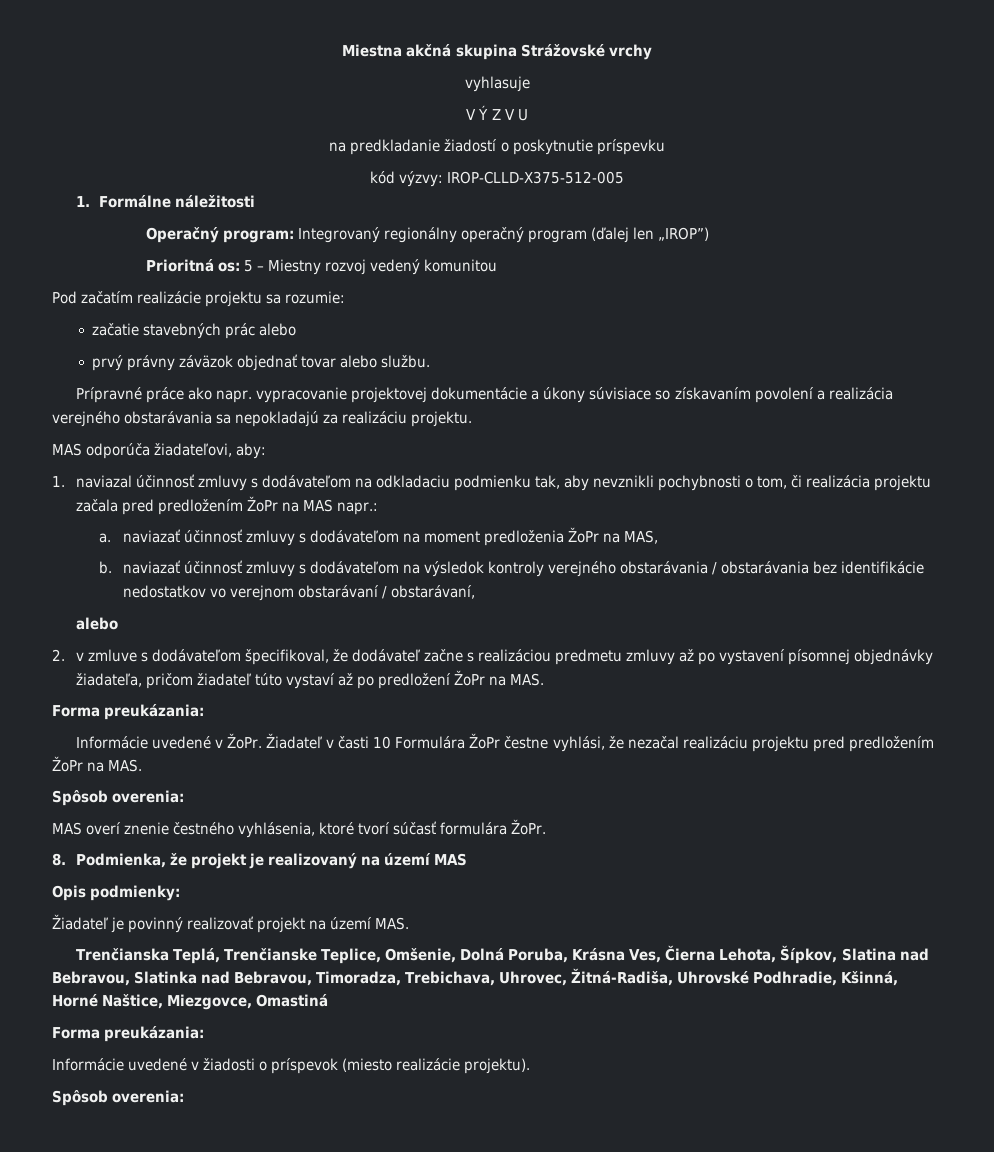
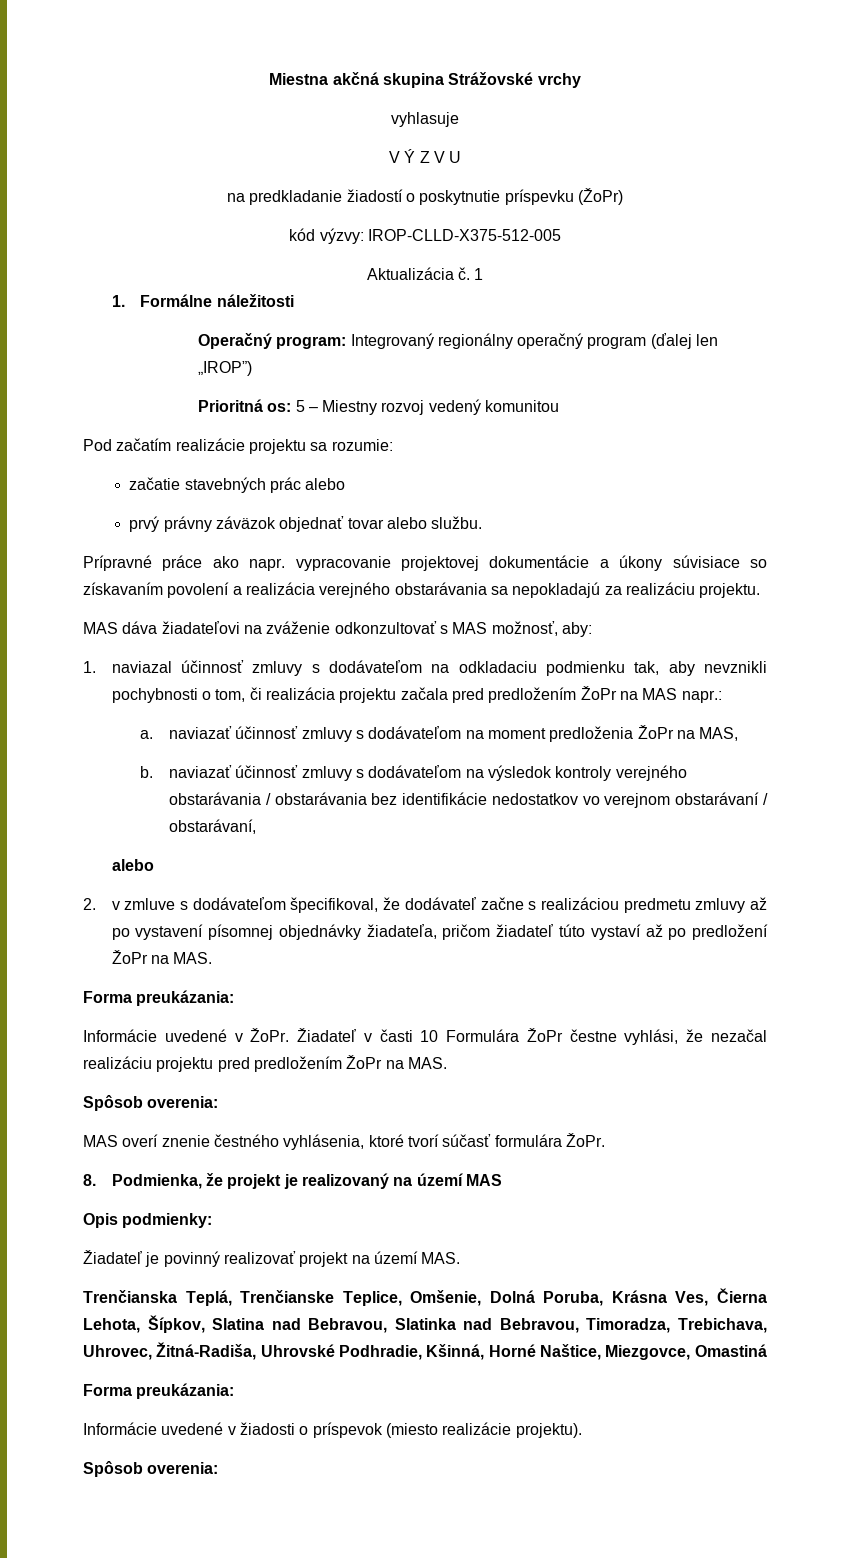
(665, 147) none -> [577,188,623,205] (ŽoPr)
(625, 177) none -> [366,267,484,280] // Aktualizácia č. 1
[86,443,233,459] odporúča žiadateľovi, -> [122,621,558,636] dáva žiadateľovi na zváženie odkonzultovať s MAS možnosť,

